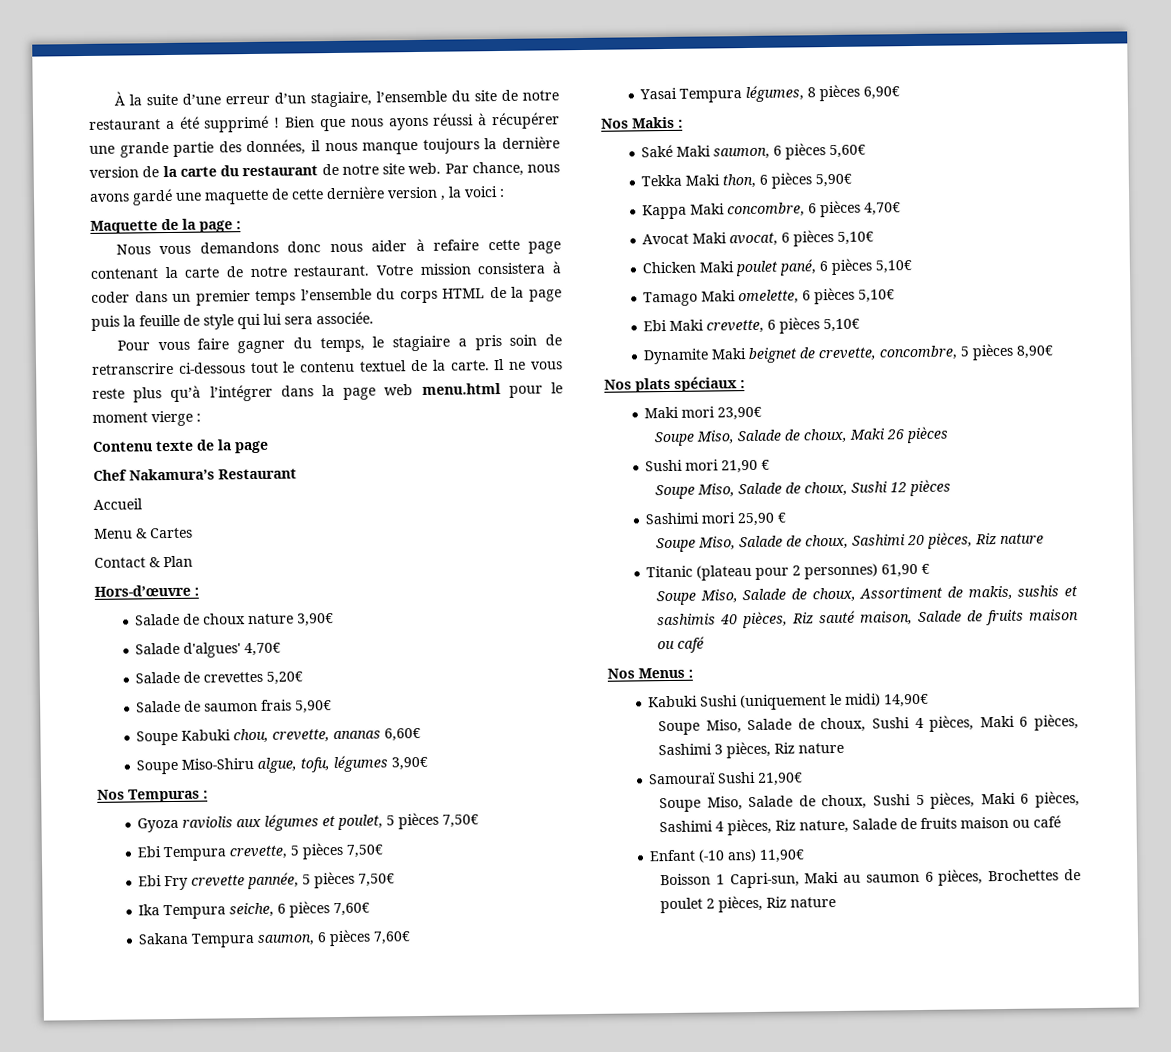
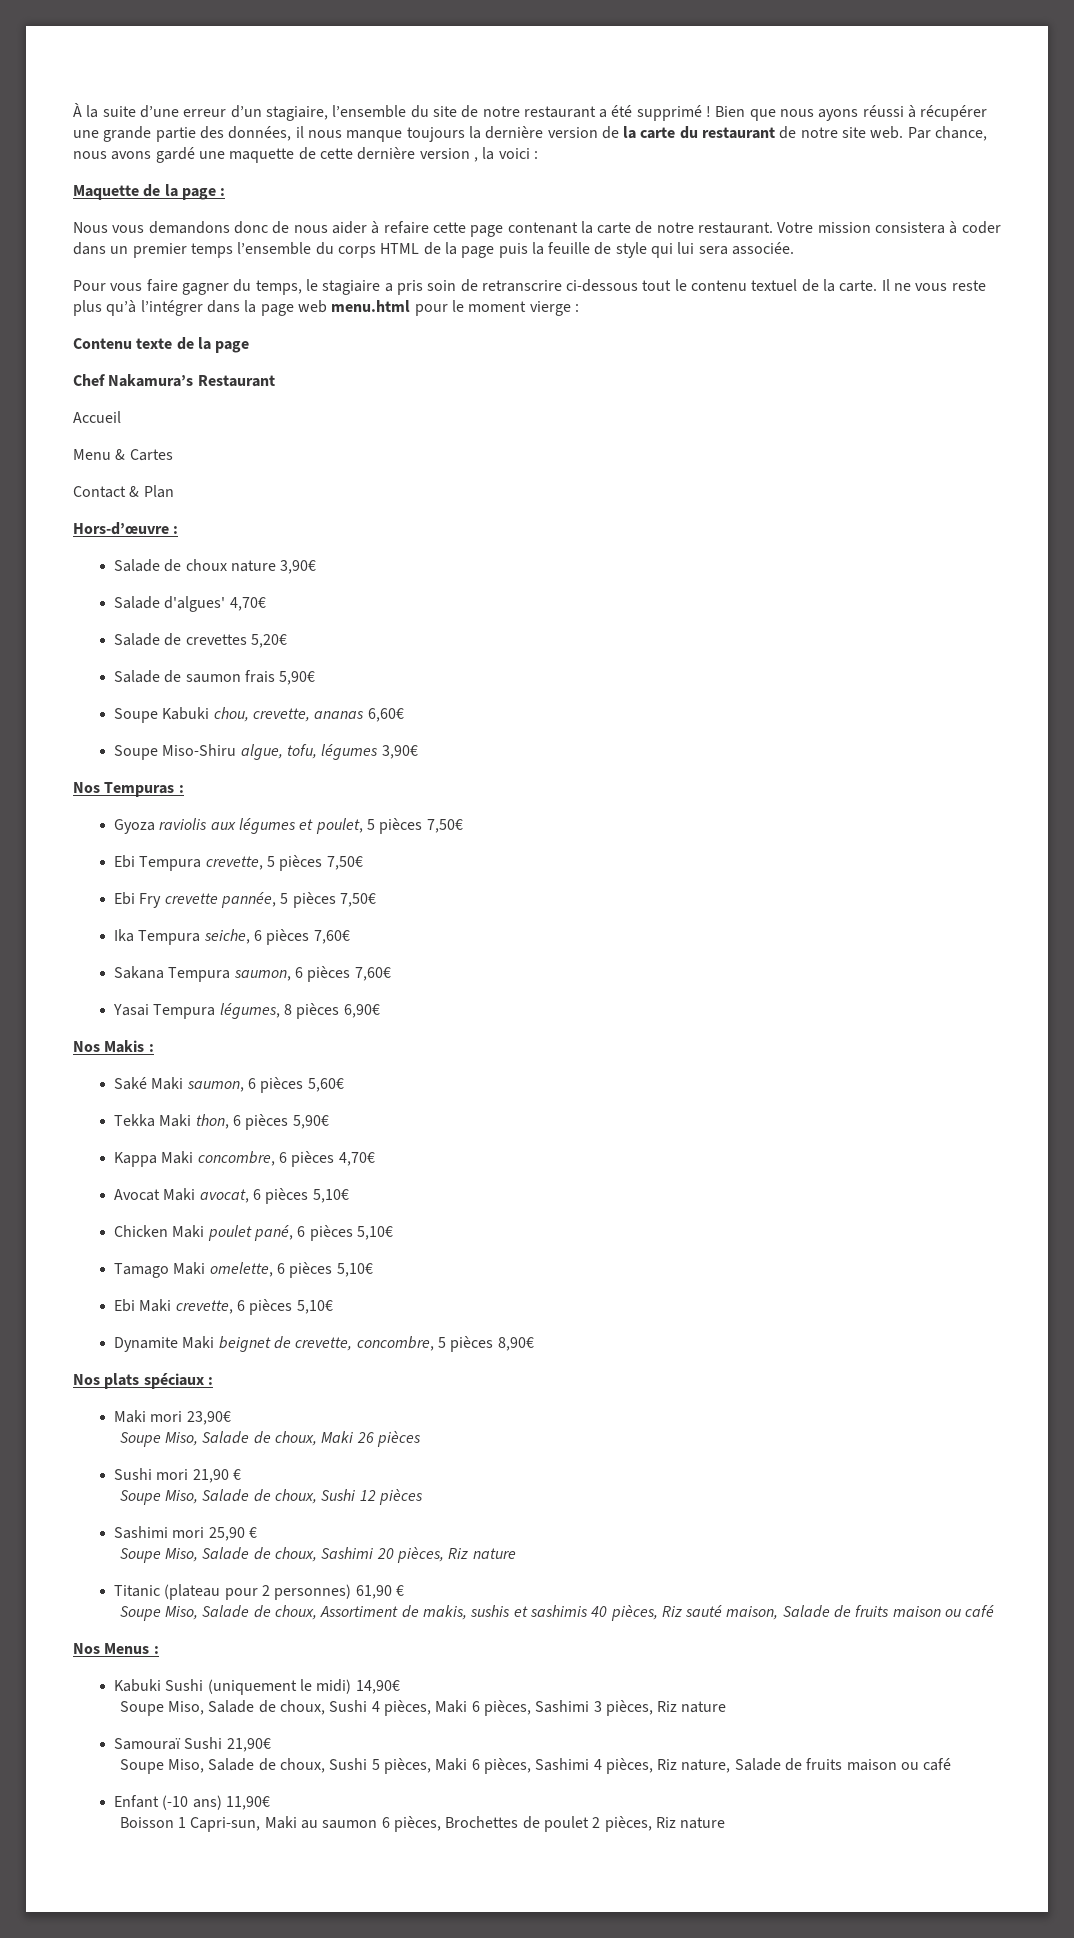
(322, 247) none -> [272,221,290,234] de

